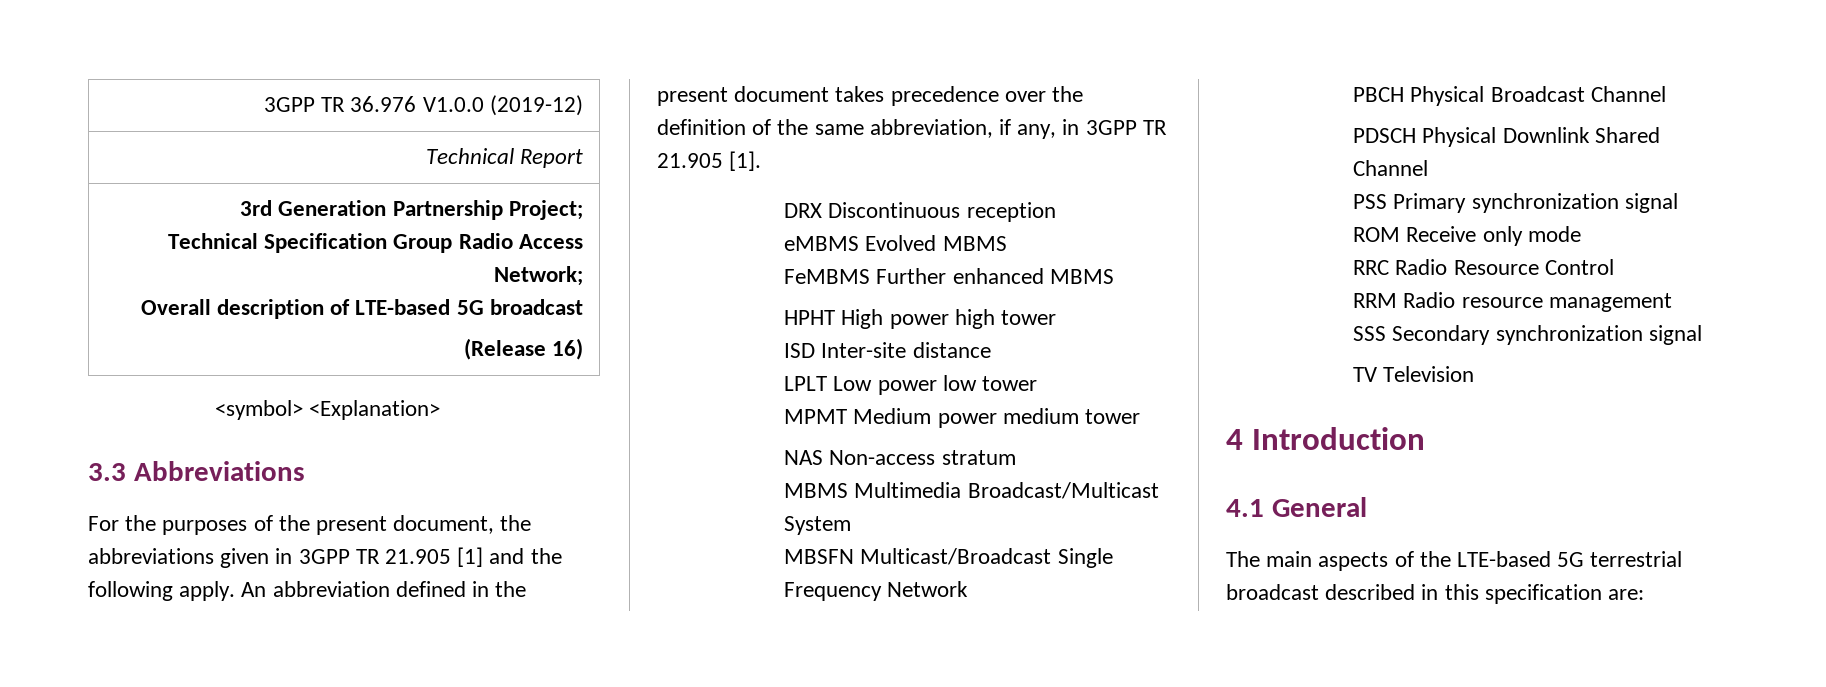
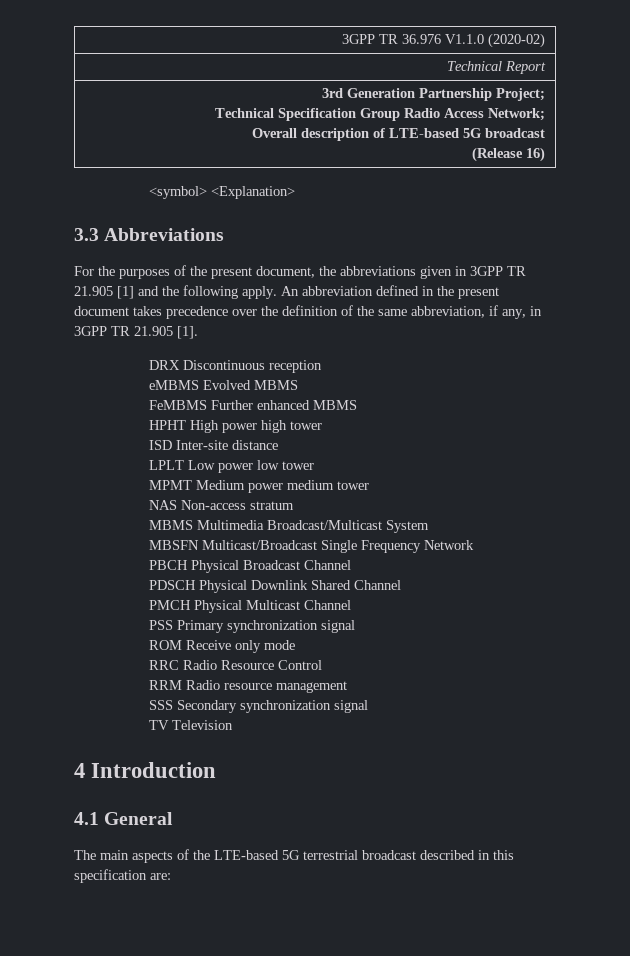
[422,95,583,116] V1.0.0 (2019-12) -> [445,33,546,48] V1.1.0 (2020-02)
(1429, 168) none -> [148,600,351,613] // PMCH Physical Multicast Channel

